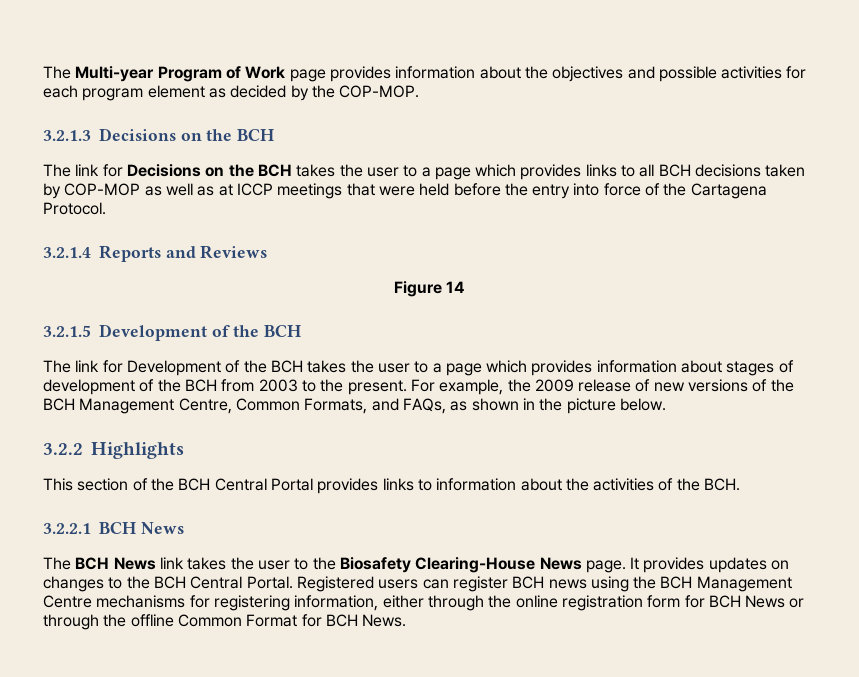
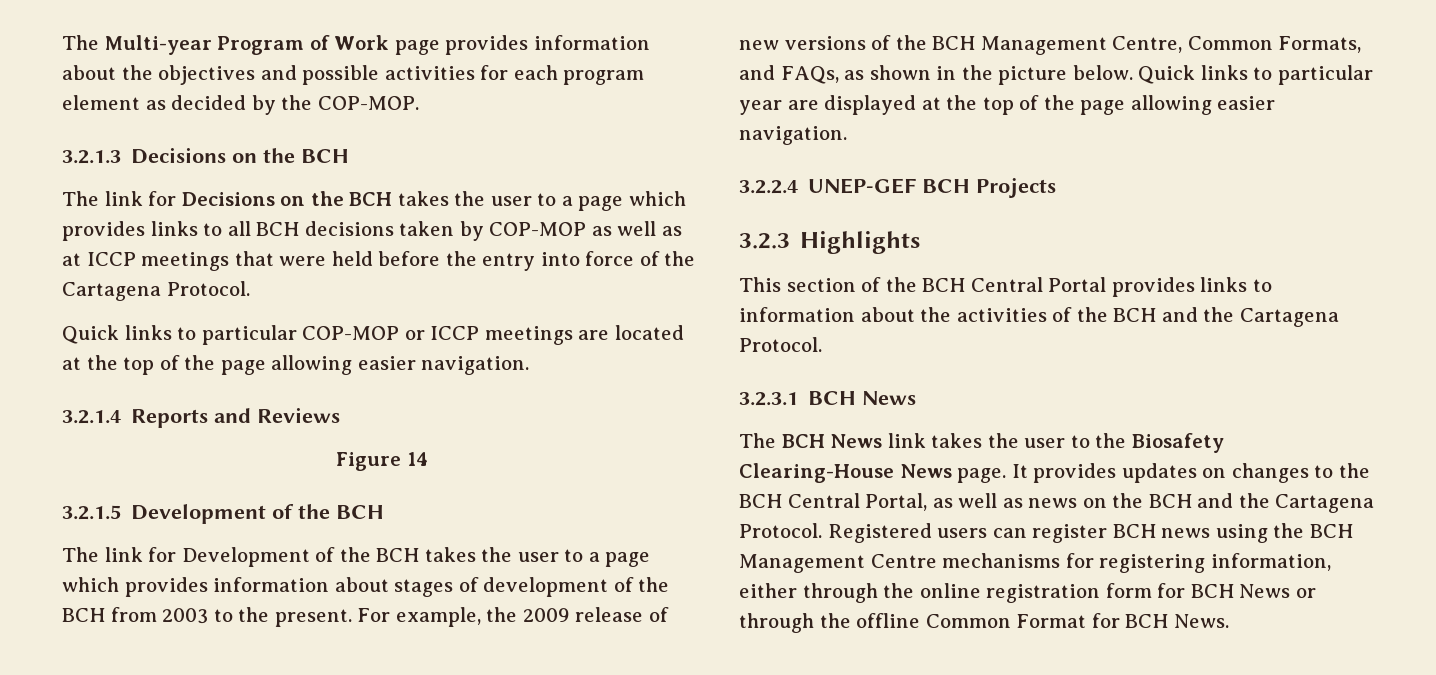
(106, 208) none -> [62,325,684,345] [62,355,530,375] // Quick links to particular COP-MOP or ICCP meetings are located at the top of the page allowing easier navigation.
[43,443,83,455] // 3.2.2 -> [1138,65,1373,85] [739,95,1276,115] [739,126,847,145] [739,177,1057,198] [739,233,790,249] Quick links to particular year are displayed at the top of the page allowing easier navigation. // 3.2.2.4 UNEP-GEF BCH Projects // 3.2.3
[704,478,741,491] [43,523,91,534] BCH. // 3.2.2.1 -> [1113,307,1339,327] [739,337,822,352] [739,392,798,406] BCH and the Cartagena Protocol. // 3.2.3.1
[246,576,293,589] Portal. -> [865,493,1375,513] [739,523,822,538] Portal, as well as news on the BCH and the Cartagena Protocol.

